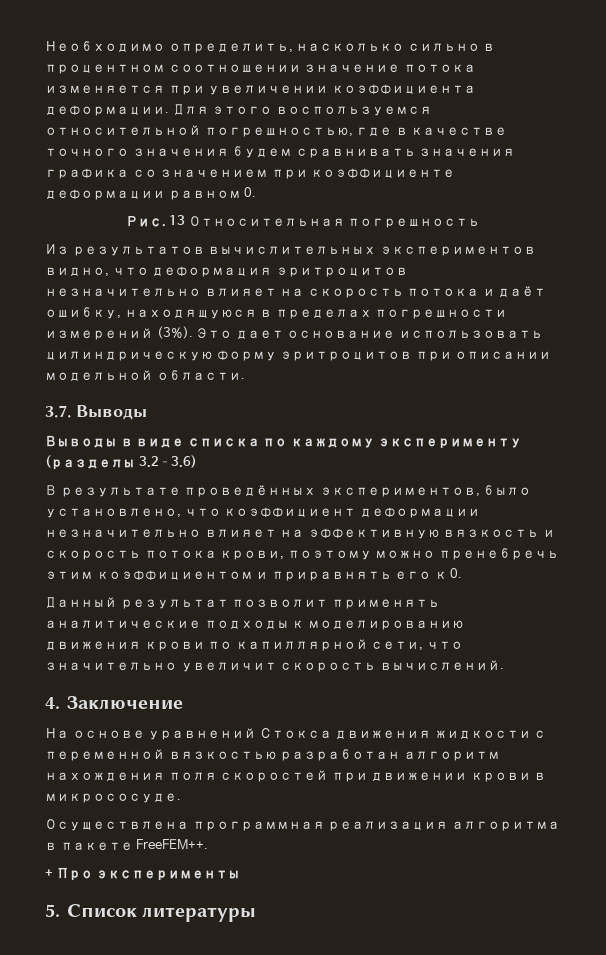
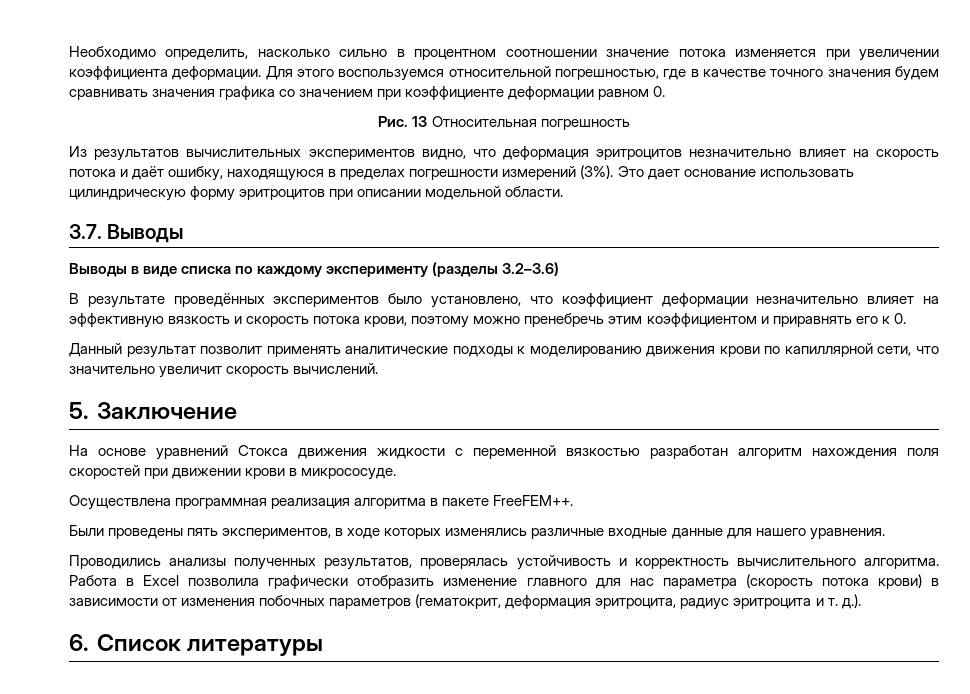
[319,487,480,497] экспериментов, -> [273,296,380,307] экспериментов
[45,697,60,709] 4. -> [69,402,89,419] 5.
[45,867,241,881] [45,904,60,917] + Про эксперименты // 5. -> [69,525,885,540] [69,555,939,570] [69,574,939,589] [69,594,861,610] [69,634,89,651] Были проведены пять экспериментов, в ходе которых изменялись различные входные данные для нашего уравнения. // Проводились анализы полученных результатов, проверялась устойчивость и корректность вычислительного алгоритма. Работа в Excel позволила графически отобразить изменение главного для нас параметра (скорость потока крови) в зависимости от изменения побочных параметров (гематокрит, деформация эритроцита, радиус эритроцита и т. д.). // 6.

